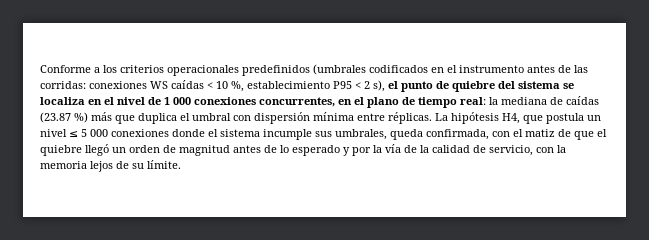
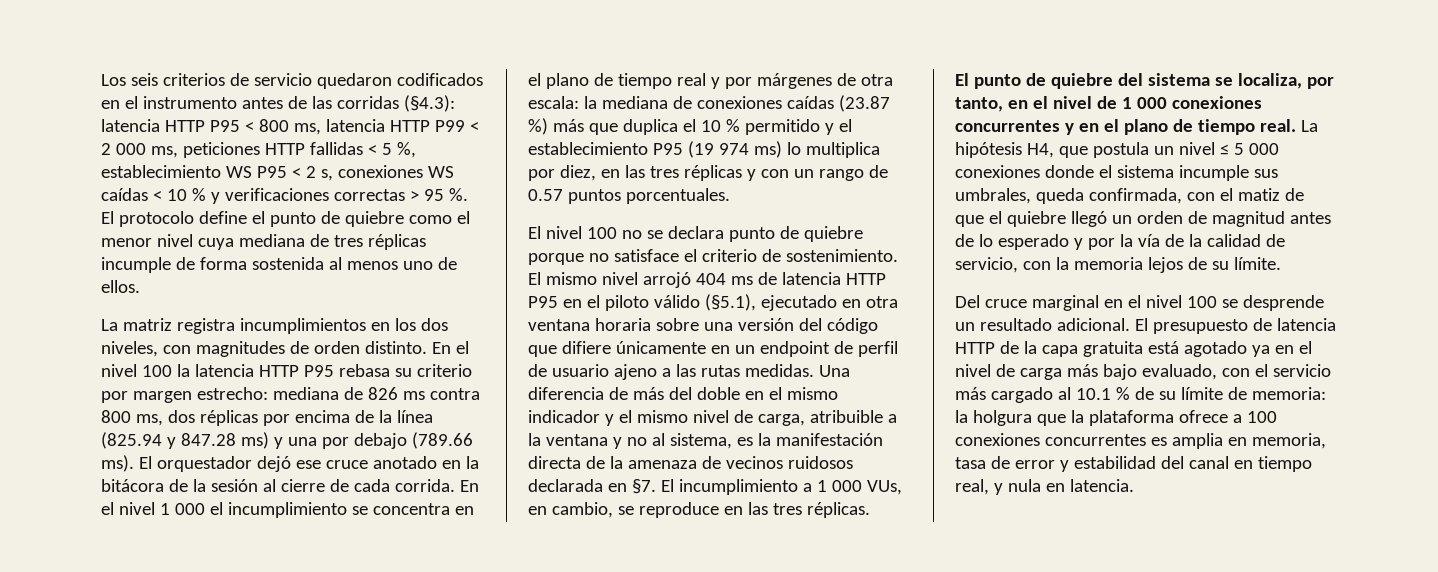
[40,64,366,76] Conforme a los criterios operacionales predefinidos (umbrales -> [101,73,392,89] Los seis criterios de servicio quedaron
[40,81,86,89] corridas: -> [336,95,455,112] [101,119,479,135] [101,142,416,158] [101,165,333,181] corridas (§4.3): latencia HTTP P95 < 800 ms, latencia HTTP P99 < 2 000 ms, peticiones HTTP fallidas < 5 %, establecimiento WS P95 < 2 s,
[231,80,398,92] %, establecimiento P95 < 2 s), el -> [191,188,468,204] [101,211,470,227] [101,234,426,250] [101,257,457,273] [101,280,140,293] [101,318,448,334] [101,341,469,357] [101,364,472,377] [101,387,480,403] [101,410,433,426] [101,432,473,449] [101,455,479,472] [101,479,479,492] [101,502,474,518] [528,73,893,89] [528,95,890,112] [528,118,852,135] [528,141,880,158] [528,165,888,181] [528,188,730,204] [528,226,863,242] [528,249,898,265] [528,272,886,288] [528,294,898,311] [528,318,878,334] [528,341,898,357] [528,364,850,380] [528,387,838,400] [528,410,897,426] [528,433,883,449] [528,456,853,469] [528,479,902,495] [528,502,870,518] [955,73,969,86] % y verificaciones correctas > 95 %. El protocolo define el punto de quiebre como el menor nivel cuya mediana de tres réplicas incumple de forma sostenida al menos uno de ellos. // La matriz registra incumplimientos en los dos niveles, con magnitudes de orden distinto. En el nivel 100 la latencia HTTP P95 rebasa su criterio por margen estrecho: mediana de 826 ms contra 800 ms, dos réplicas por encima de la línea (825.94 y 847.28 ms) y una por debajo (789.66 ms). El orquestador dejó ese cruce anotado en la bitácora de la sesión al cierre de cada corrida. En el nivel 1 000 el incumplimiento se concentra en el plano de tiempo real y por márgenes de otra escala: la mediana de conexiones caídas (23.87 %) más que duplica el 10 % permitido y el establecimiento P95 (19 974 ms) lo multiplica por diez, en las tres réplicas y con un rango de 0.57 puntos porcentuales. // El nivel 100 no se declara punto de quiebre porque no satisface el criterio de sostenimiento. El mismo nivel arrojó 404 ms de latencia HTTP P95 en el piloto válido (§5.1), ejecutado en otra ventana horaria sobre una versión del código que difiere únicamente en un endpoint de perfil de usuario ajeno a las rutas medidas. Una diferencia de más del doble en el mismo indicador y el mismo nivel de carga, atribuible a la ventana y no al sistema, es la manifestación directa de la amenaza de vecinos ruidosos declarada en §7. El incumplimiento a 1 000 VUs, en cambio, se reproduce en las tres réplicas. // El
[40,97,85,105] localiza -> [1237,73,1334,89] [955,97,1003,112] localiza, por tanto,
[259,96,599,108] [40,112,432,124] concurrentes, en el plano de tiempo real: la mediana de caídas (23.87 %) más que duplica el umbral con dispersión mínima entre réplicas. -> [955,119,1296,135] concurrentes y en el plano de tiempo real.
(181, 164) none -> [955,295,1324,311] [955,318,1336,334] [955,341,1312,357] [955,364,1331,380] [955,387,1326,403] [955,410,1277,426] [955,433,1326,449] [955,456,1312,472] [955,479,1134,495] // Del cruce marginal en el nivel 100 se desprende un resultado adicional. El presupuesto de latencia HTTP de la capa gratuita está agotado ya en el nivel de carga más bajo evaluado, con el servicio más cargado al 10.1 % de su límite de memoria: la holgura que la plataforma ofrece a 100 conexiones concurrentes es amplia en memoria, tasa de error y estabilidad del canal en tiempo real, y nula en latencia.

